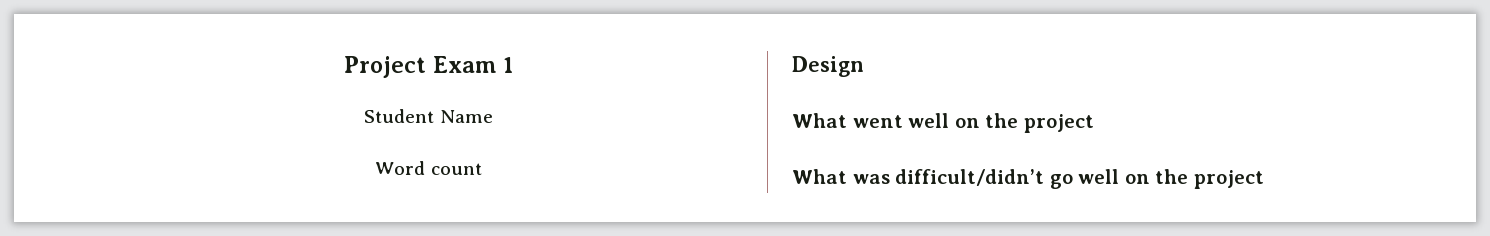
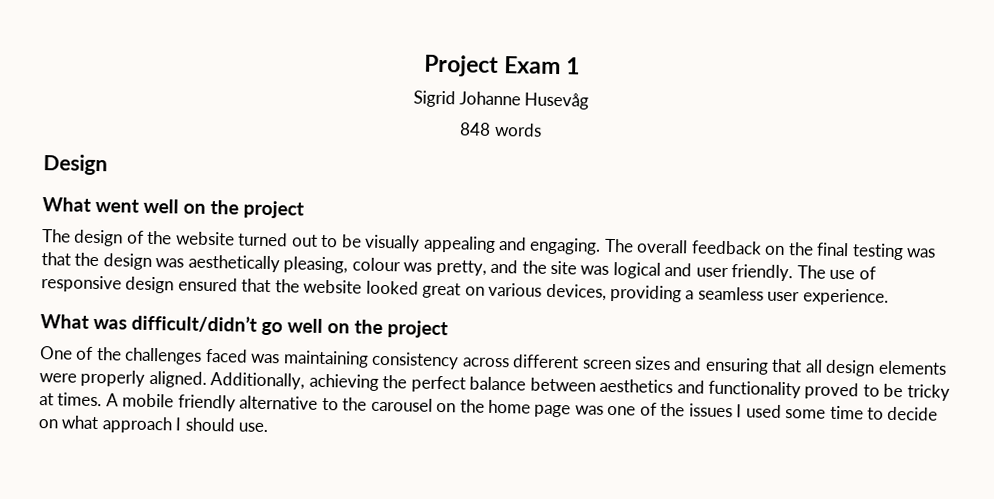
[364,109,493,123] [375,161,482,175] Student Name // Word count -> [412,90,590,110] [459,122,542,137] Sigrid Johanne Husevåg // 848 words
(1094, 123) none -> [42,229,937,261] [41,252,876,282] [41,275,889,306] // The design of the website turned out to be visually appealing and engaging. The overall feedback on the final testing was that the design was aesthetically pleasing, colour was pretty, and the site was logical and user friendly. The use of responsive design ensured that the website looked great on various devices, providing a seamless user experience.
(1264, 179) none -> [40,346,947,377] [39,369,950,401] [39,392,939,421] [38,415,269,434] // One of the challenges faced was maintaining consistency across different screen sizes and ensuring that all design elements were properly aligned. Additionally, achieving the perfect balance between aesthetics and functionality proved to be tricky at times. A mobile friendly alternative to the carousel on the home page was one of the issues I used some time to decide on what approach I should use.

